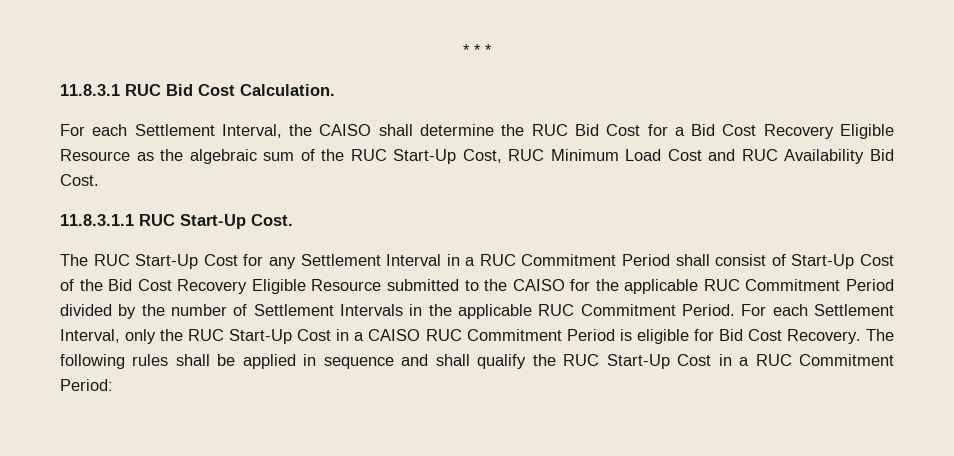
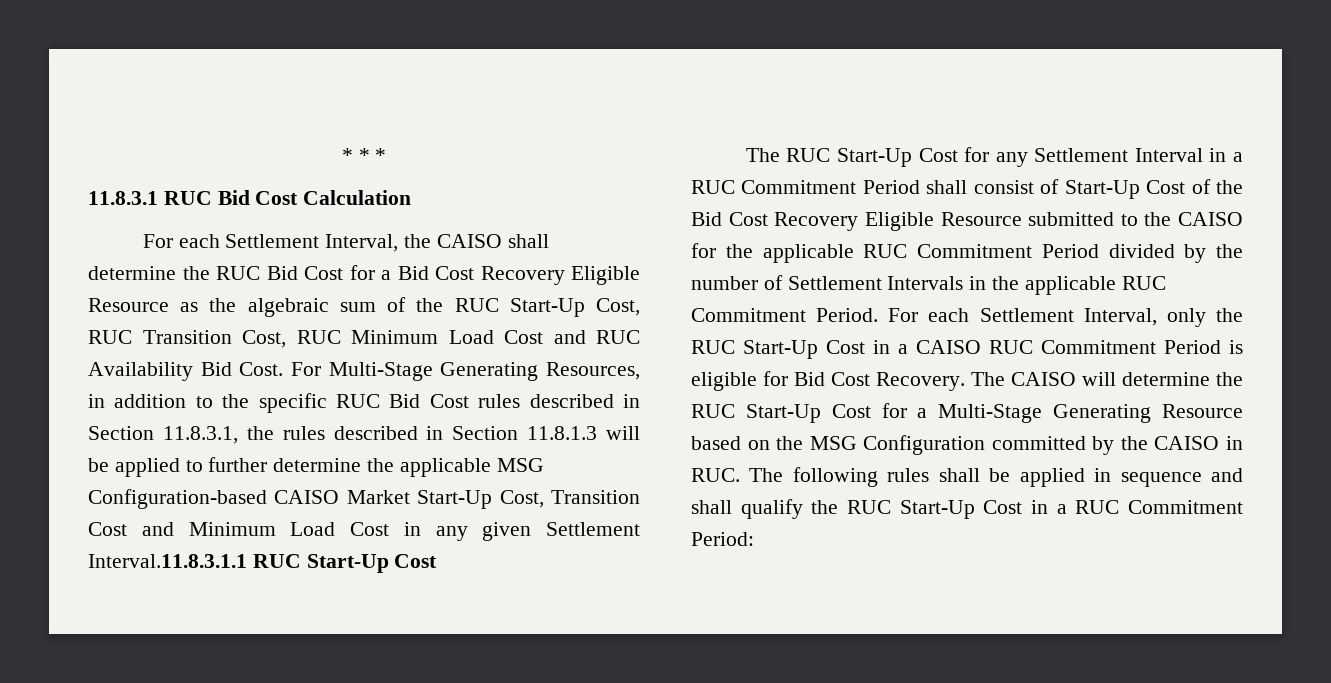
[240,84,335,96] Calculation. -> [303,190,412,205] Calculation
(545, 155) none -> [142,330,341,348] Transition Cost, RUC
[60,214,293,229] // 11.8.3.1.1 RUC Start-Up Cost. -> [291,362,640,381] [88,393,640,413] [88,426,640,444] [88,457,544,477] [88,489,640,509] [88,522,640,541] [88,554,438,573] For Multi-Stage Generating Resources, in addition to the specific RUC Bid Cost rules described in Section 11.8.3.1, the rules described in Section 11.8.1.3 will be applied to further determine the applicable MSG Configuration-based CAISO Market Start-Up Cost, Transition Cost and Minimum Load Cost in any given Settlement Interval.11.8.3.1.1 RUC Start-Up Cost
(894, 335) none -> [1011,372,1243,386] [691,403,1243,423] [691,435,1243,455] [691,468,784,482] CAISO will determine the RUC Start-Up Cost for a Multi-Stage Generating Resource based on the MSG Configuration committed by the CAISO in RUC. The

